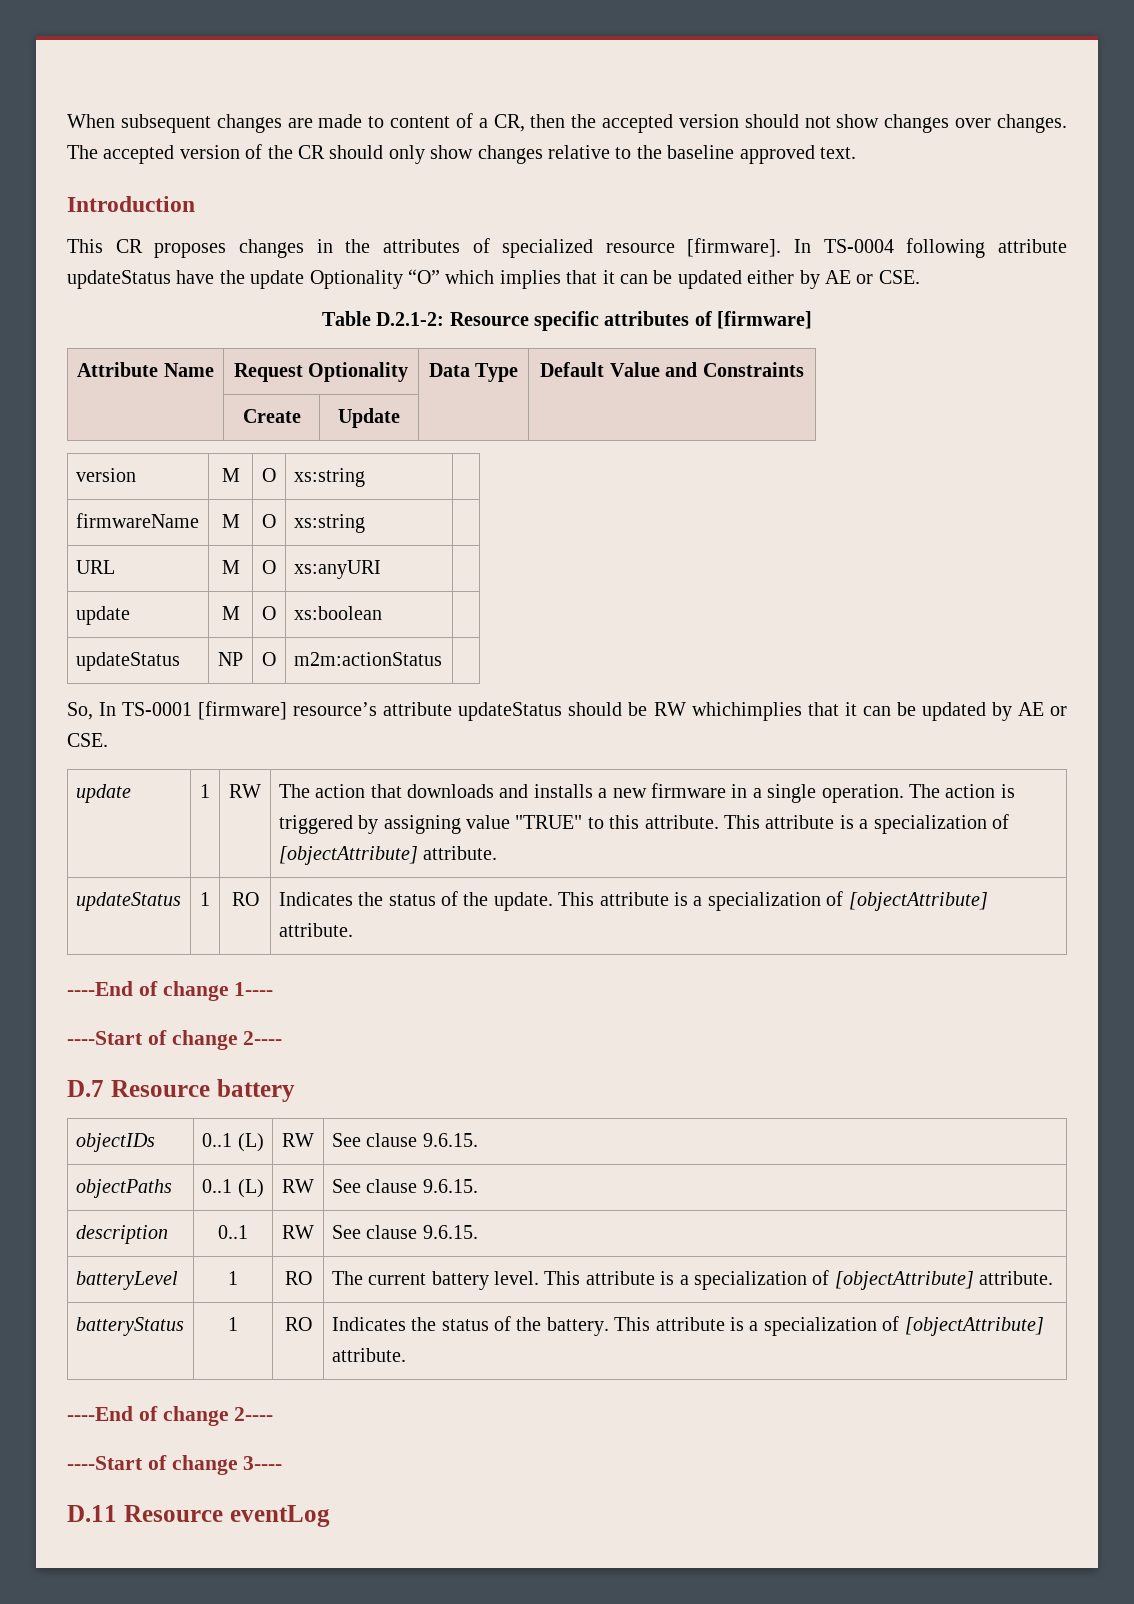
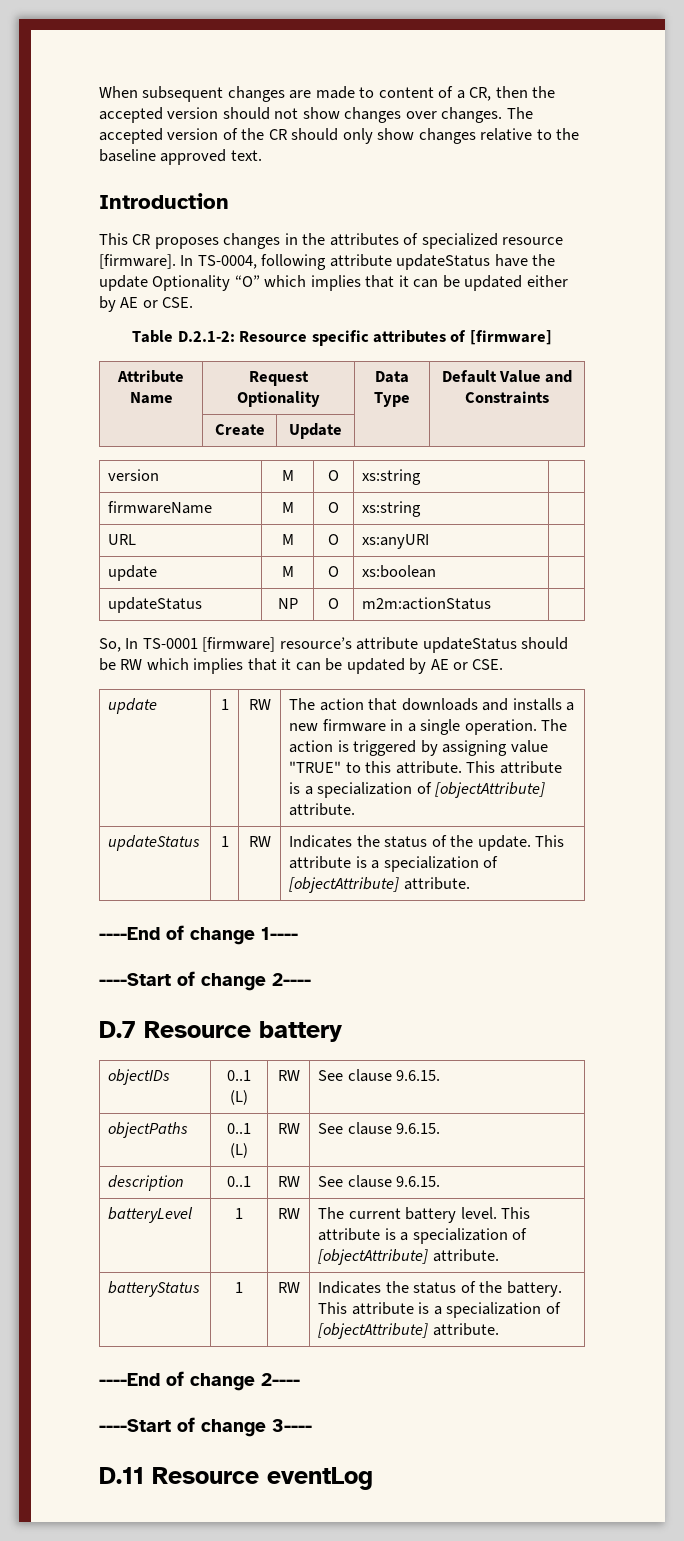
[823,239,894,253] TS-0004 -> [197,255,257,269] TS-0004,
[691,702,802,721] whichimplies -> [146,658,244,674] which implies
[231,892,259,906] RO -> [248,836,271,847] RW
[284,1271,312,1285] RO -> [277,1208,300,1219] RW
[284,1317,312,1331] RO -> [277,1282,300,1293] RW

